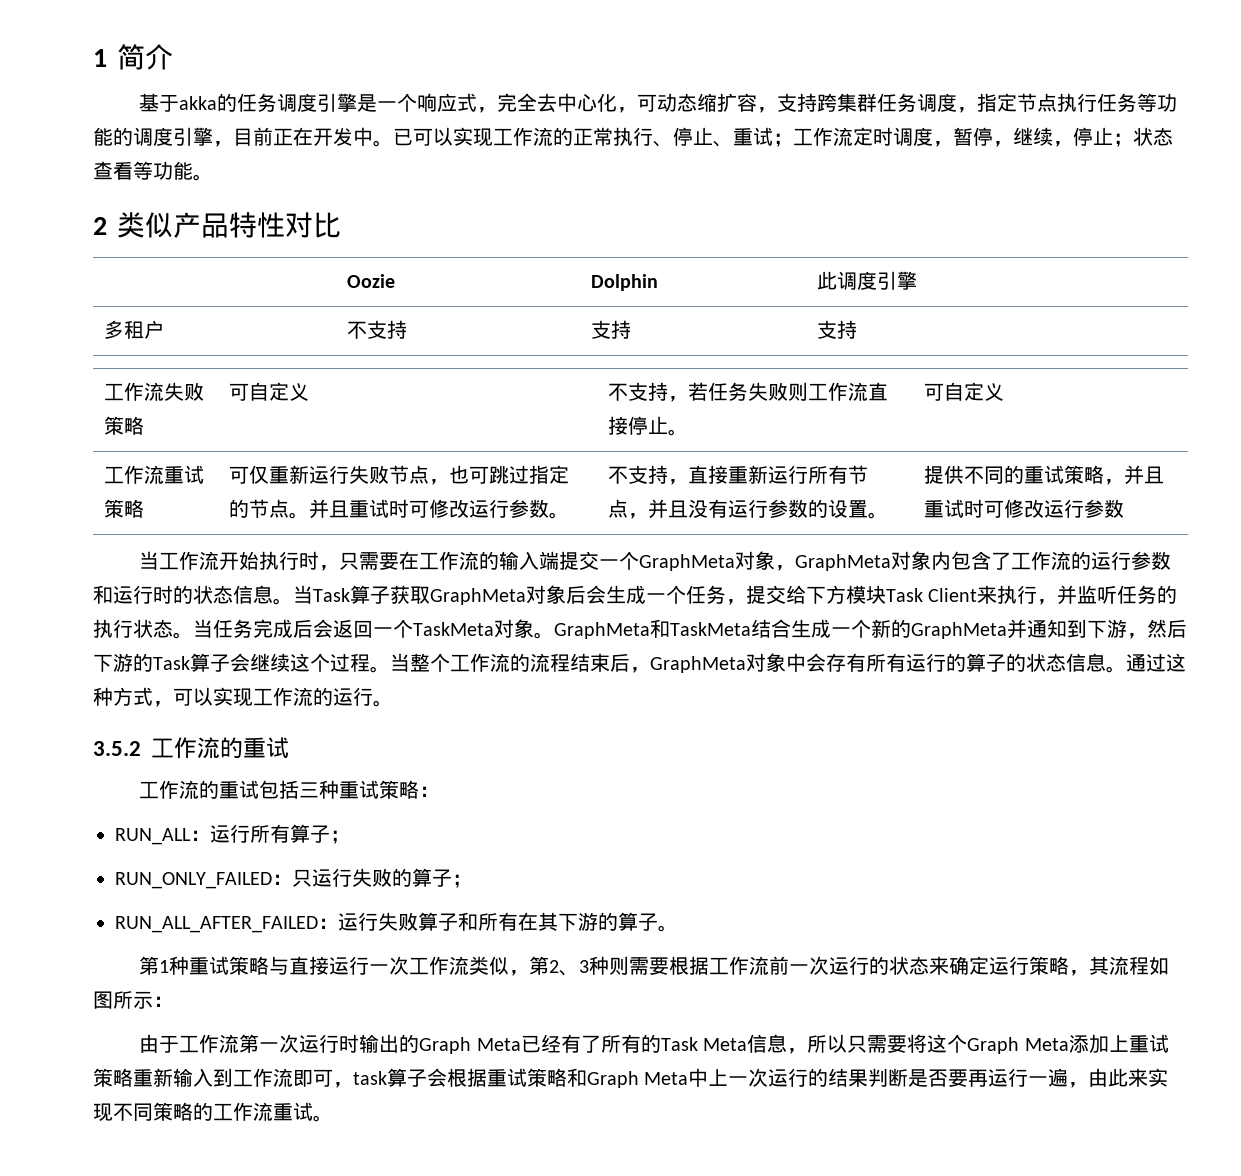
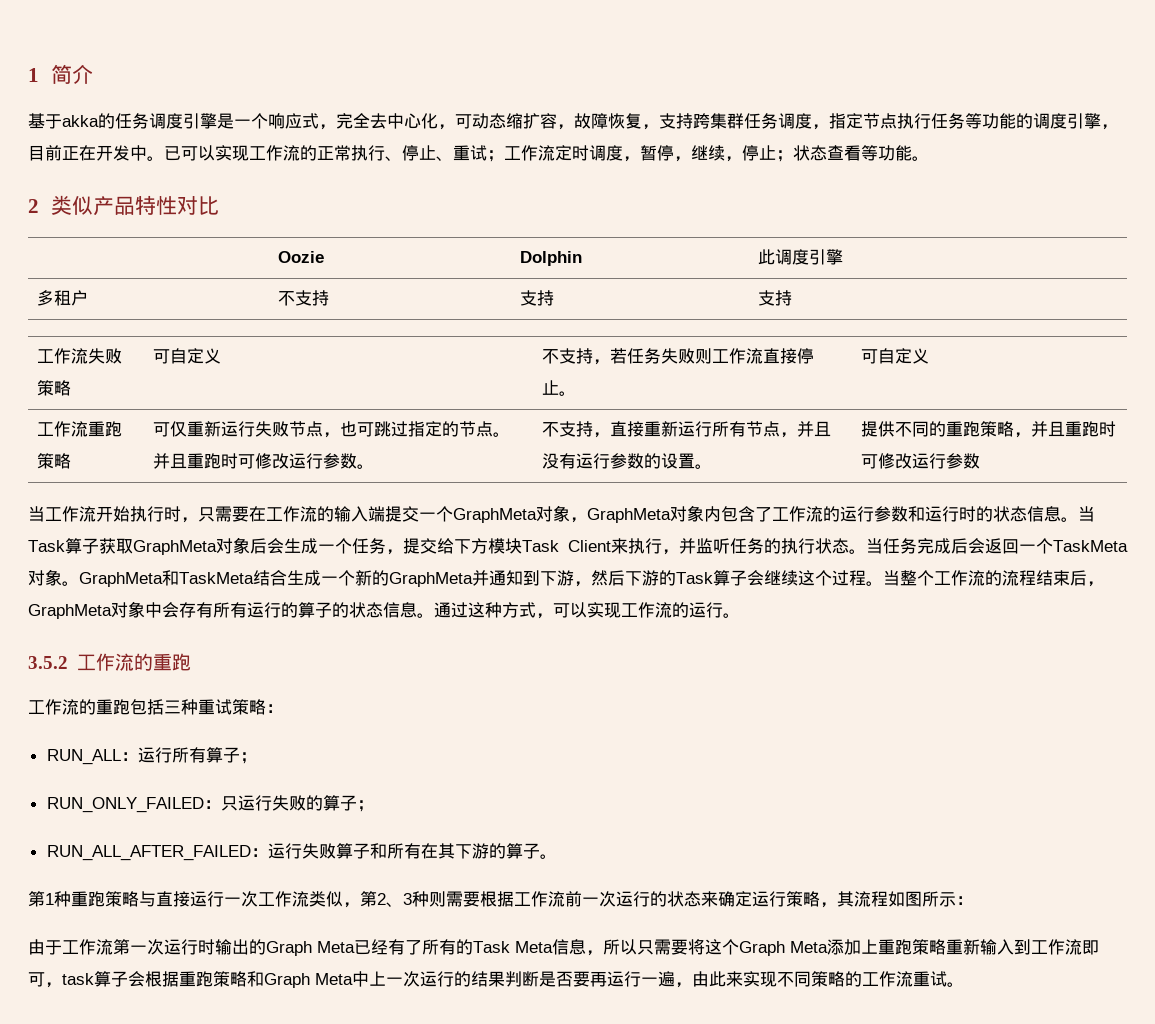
(778, 110) none -> [574,113,659,130] 故障恢复，
[183,465,204,484] 试 -> [105,421,123,437] 跑
[368,499,389,518] 试 -> [204,453,222,469] 跑
[1043,465,1064,484] 试 -> [963,421,981,437] 跑
[943,499,964,518] 试 -> [1082,421,1100,437] 跑
[266,737,289,759] [139,780,260,799] 试 // 工作流的重试 -> [171,653,191,671] [28,699,130,715] 跑 // 工作流的重跑
[209,956,230,975] 试 -> [88,891,105,907] 跑
[1148,1034,1169,1053] 试 -> [895,939,912,955] 跑
[507,1068,527,1087] 试 -> [196,971,213,987] 跑

